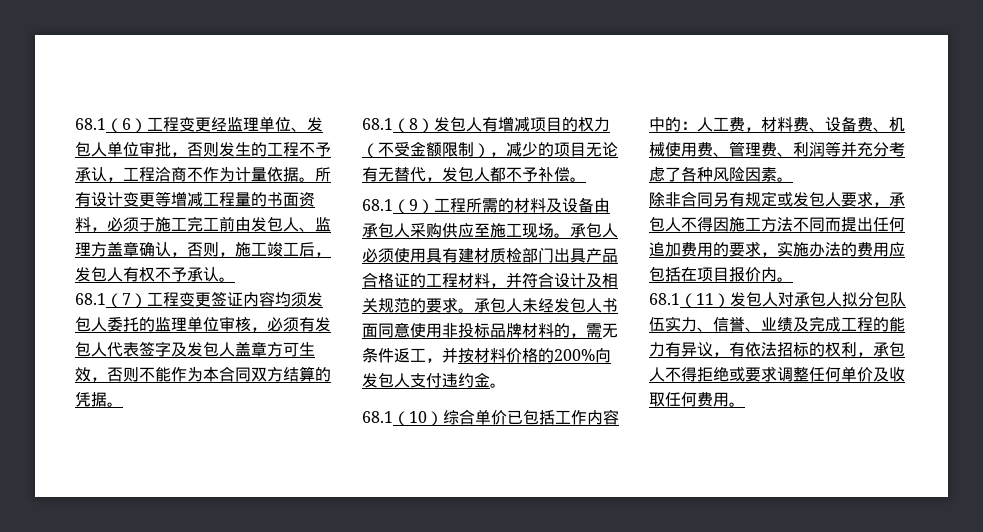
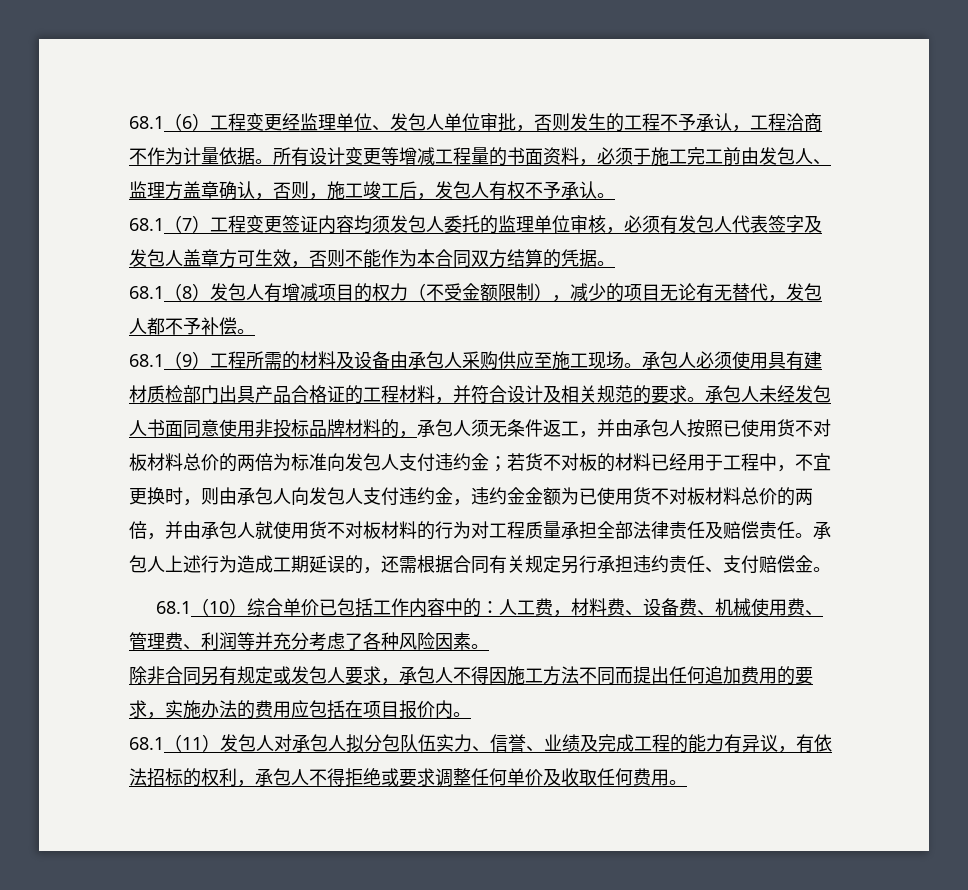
[586,323,602,338] 需 -> [417,419,489,437] 承包人须
[458,348,611,363] [362,372,490,388] 按材料价格的200%向发包人支付违约金 -> [615,419,831,438] [129,453,831,472] [129,487,813,506] [129,521,831,540] [129,555,813,574] 由承包人按照已使用货不对板材料总价的两倍为标准向发包人支付违约金；若货不对板的材料已经用于工程中，不宜更换时，则由承包人向发包人支付违约金，违约金金额为已使用货不对板材料总价的两倍，并由承包人就使用货不对板材料的行为对工程质量承担全部法律责任及赔偿责任。承包人上述行为造成工期延误的，还需根据合同有关规定另行承担违约责任、支付赔偿金

